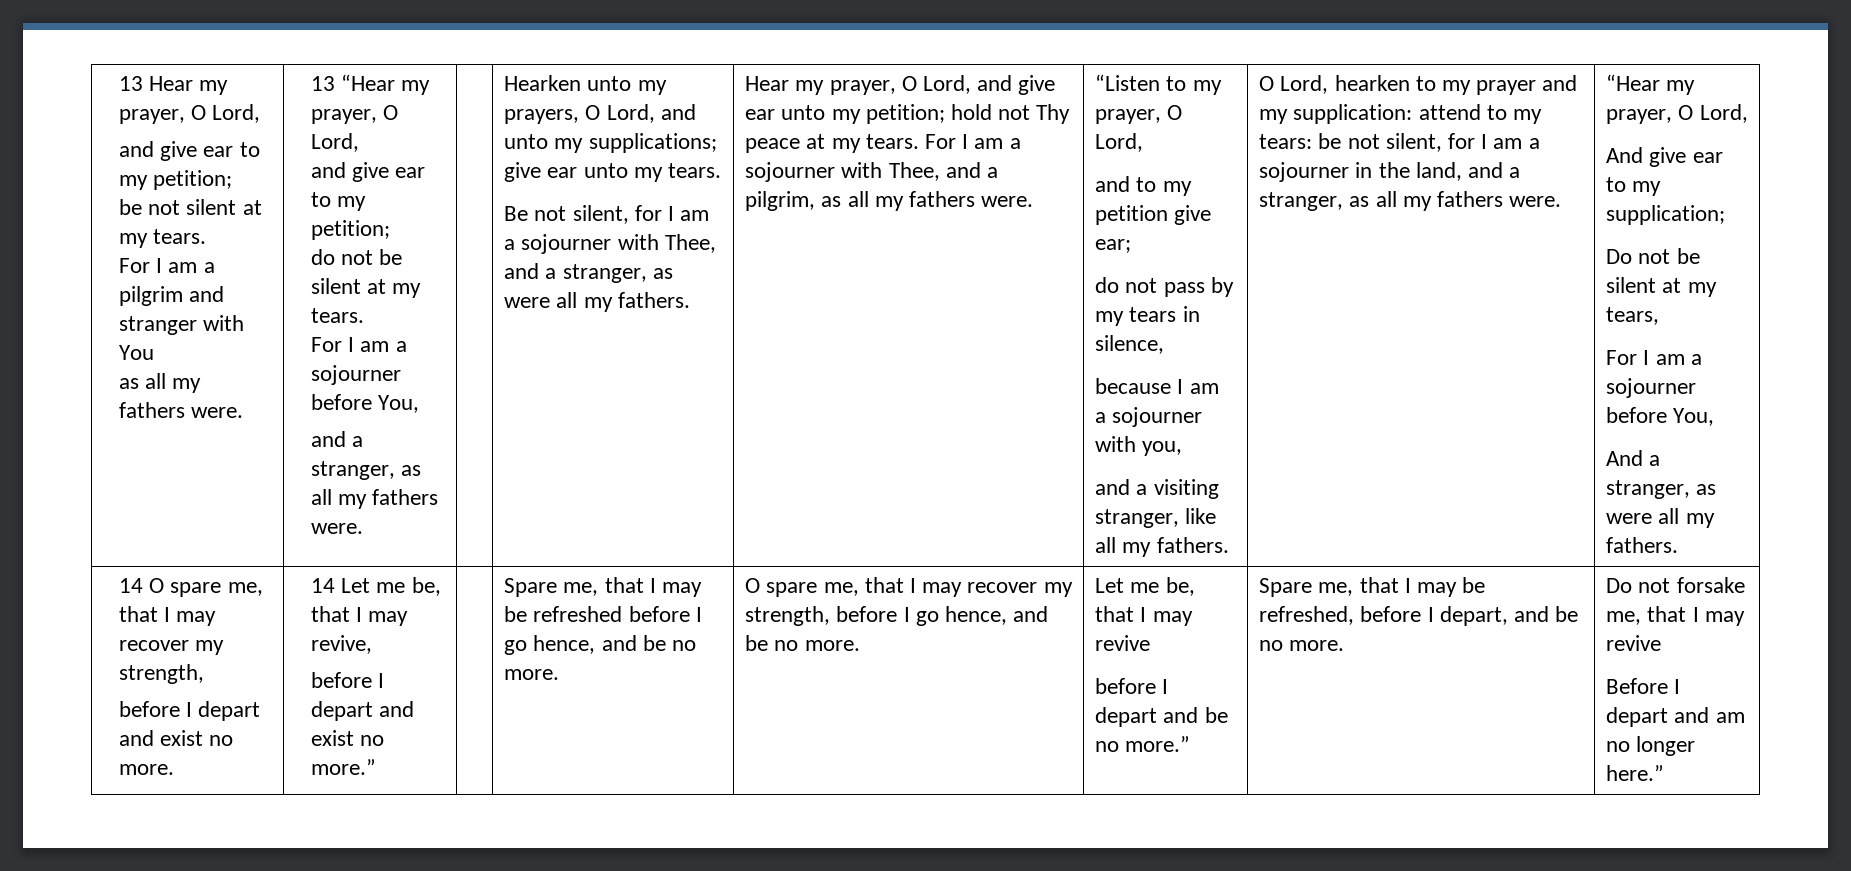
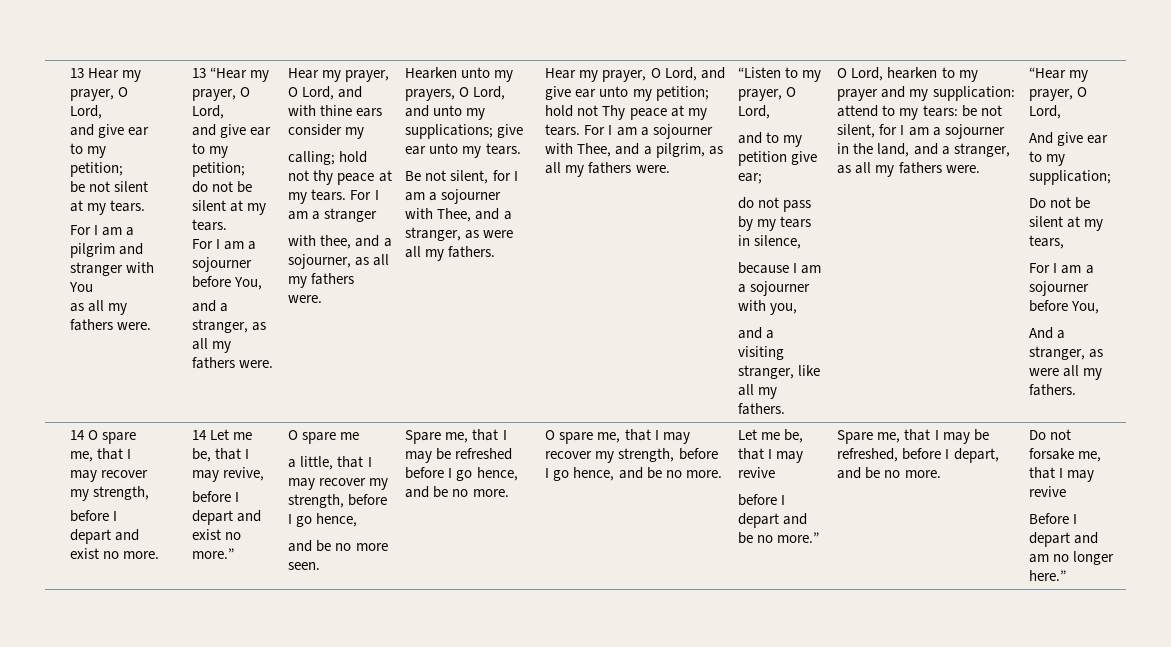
(363, 528) none -> [288,68,390,82] [288,86,363,100] [288,105,383,117] [288,124,365,139] [288,151,368,165] [288,170,392,185] [288,189,379,204] [288,208,378,222] [288,235,392,249] [288,254,390,269] [288,273,355,288] [288,295,323,303] Hear my prayer, O Lord, and with thine ears consider my // calling; hold not thy peace at my tears. For I am a stranger // with thee, and a sojourner, as all my fathers were.
(376, 767) none -> [288,430,360,444] [288,456,372,470] [288,478,389,490] [288,494,388,508] [288,513,358,527] [288,540,388,552] [288,562,321,570] O spare me // a little, that I may recover my strength, before I go hence, // and be no more seen.

